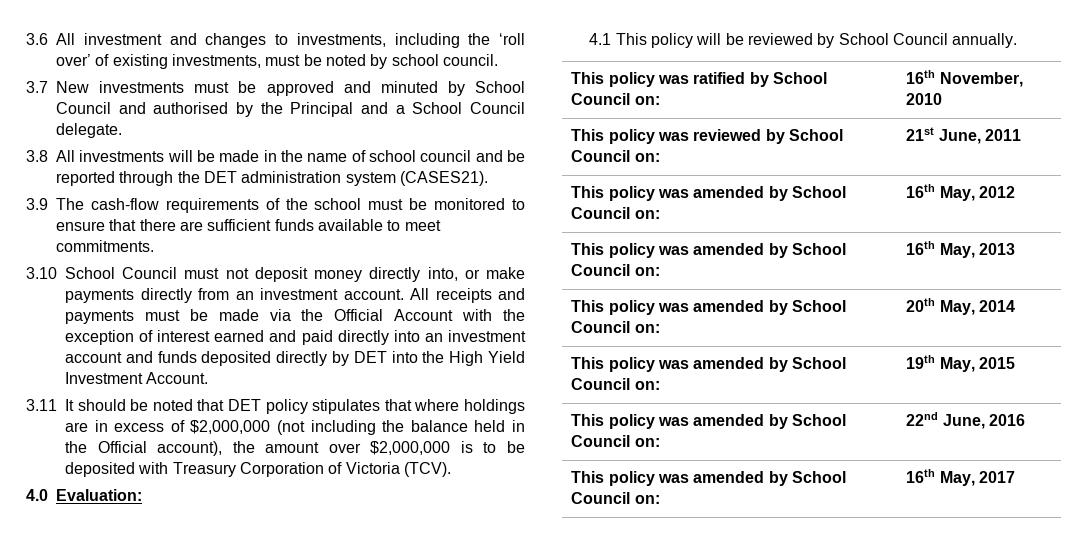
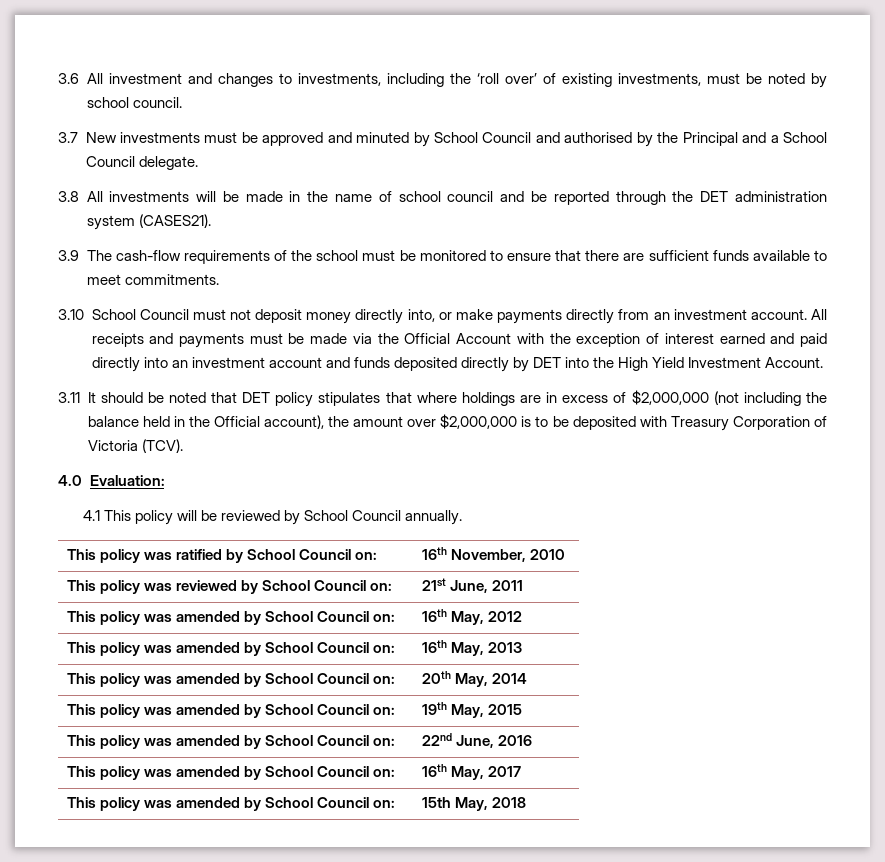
(1015, 477) none -> [67,797,396,811] [422,797,527,811] // This policy was amended by School Council on: | 15th May, 2018

